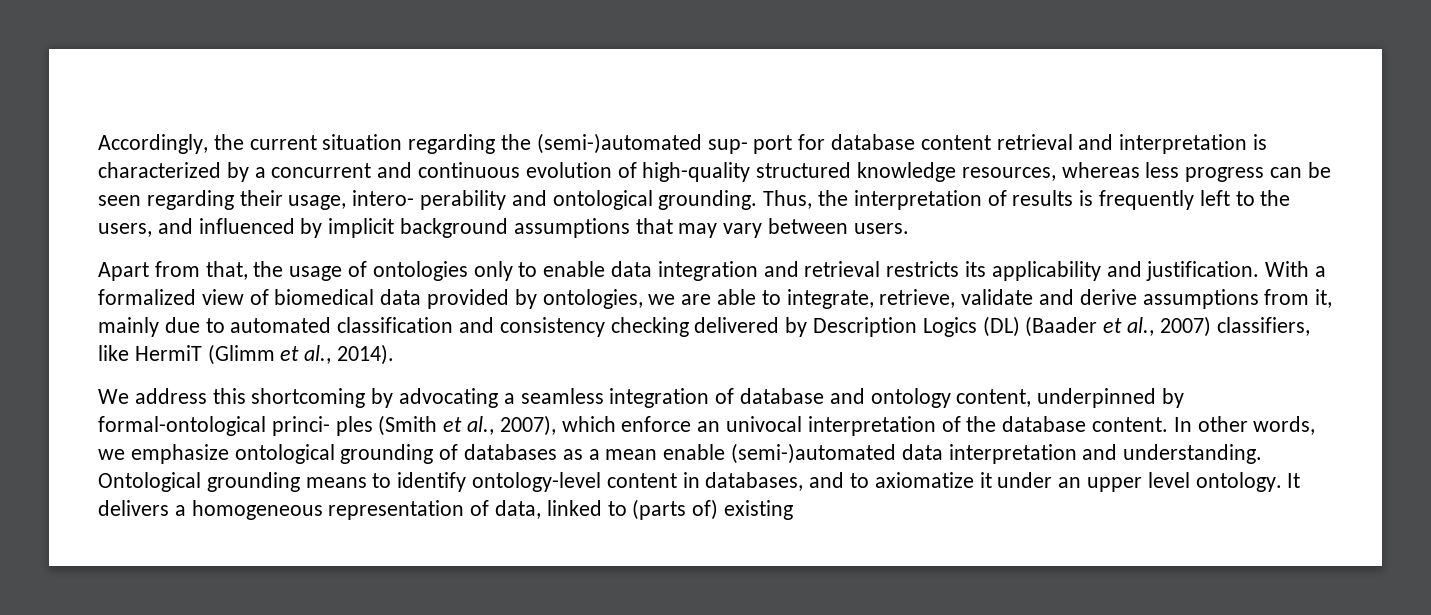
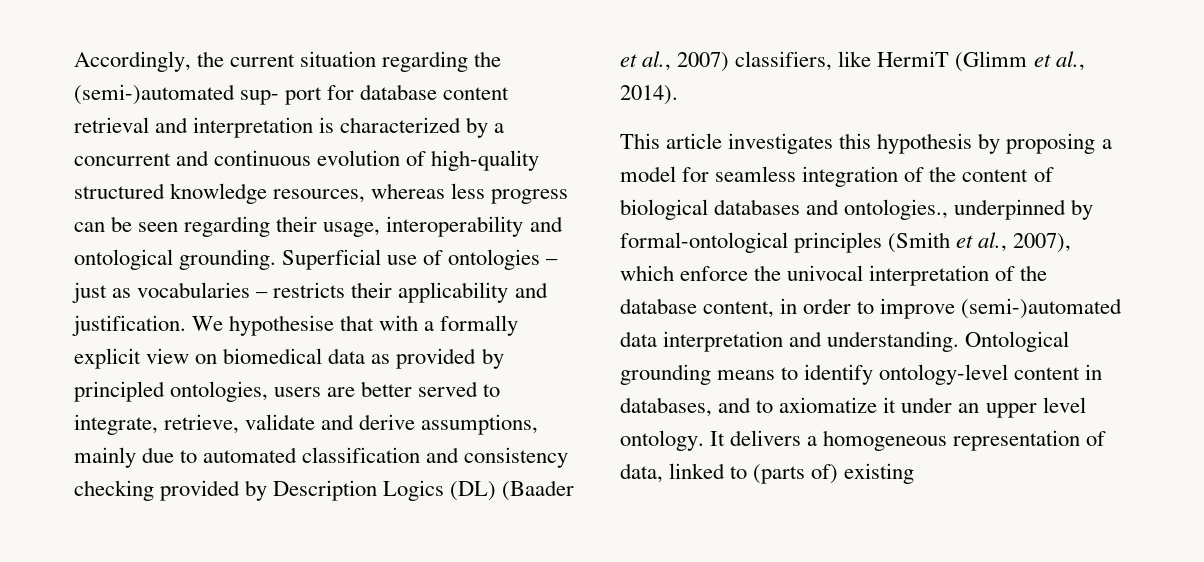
[352,190,507,210] intero- perability -> [386,216,524,237] interoperability
[763,190,1291,210] [98,218,909,238] [98,261,1327,281] [98,289,269,305] Thus, the interpretation of results is frequently left to the users, and influenced by implicit background assumptions that may vary between users. // Apart from that, the usage of ontologies only to enable data integration and retrieval restricts its applicability and justification. With a formalized view of -> [282,249,559,270] [72,282,548,303] [72,315,519,336] [74,348,218,369] Superficial use of ontologies – just as vocabularies – restricts their applicability and justification. We hypothesise that with a formally explicit view on
[427,289,757,309] provided by ontologies, we are able -> [371,348,504,369] [74,381,479,402] as provided by principled ontologies, users are better served
[1142,289,1333,309] assumptions from it, -> [421,414,539,435] assumptions,
[694,317,780,333] delivered -> [160,480,241,501] provided
[98,388,1032,408] We address this shortcoming by advocating a seamless integration of database and ontology content, -> [620,133,1112,154] [620,166,1054,187] [620,199,949,220] This article investigates this hypothesis by proposing a model for seamless integration of the content of biological databases and ontologies.,
[271,416,373,436] princi- ples -> [794,232,883,253] principles
[697,421,721,432] an -> [754,265,782,281] the
[1092,416,1316,435] [98,444,726,464] content. In other words, we emphasize ontological grounding of databases as a mean enable -> [703,298,956,319] content, in order to improve

